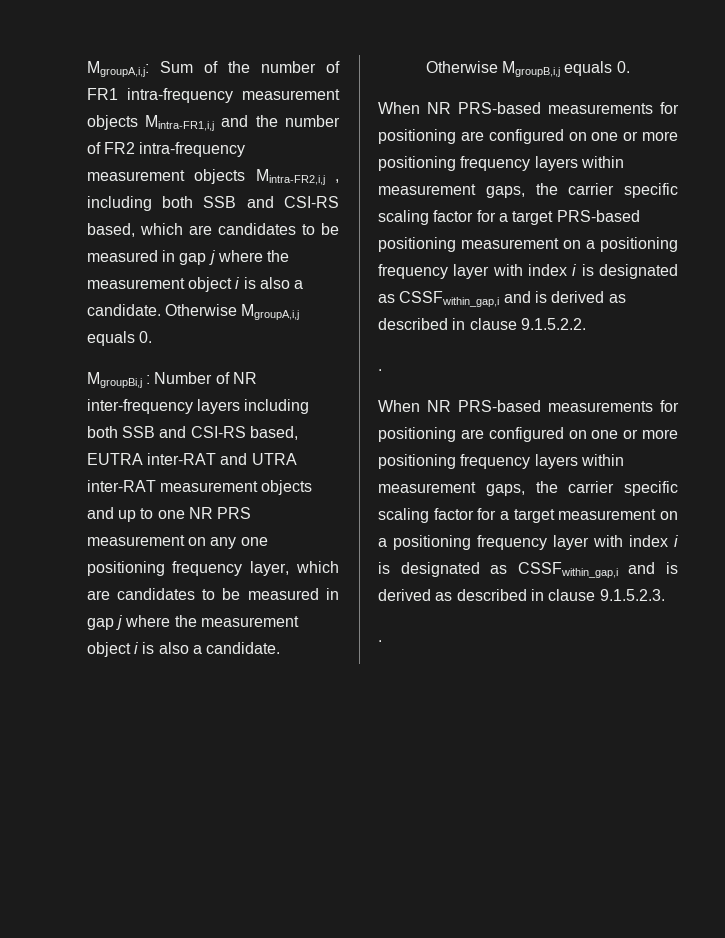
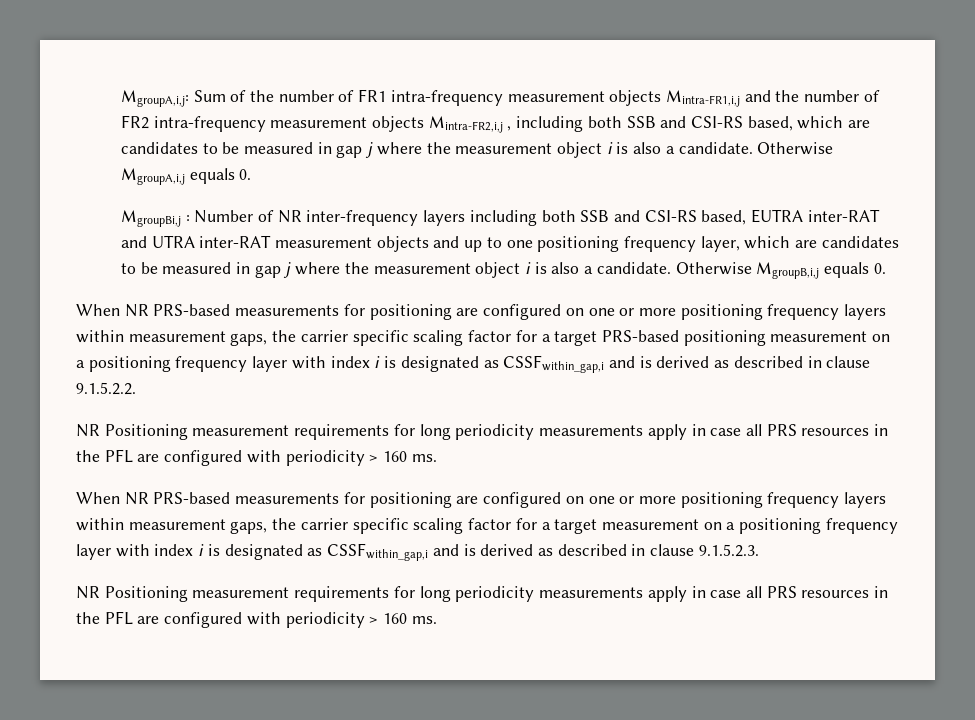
[188,507,252,519] [86,535,268,549] NR PRS measurement on any one -> (533, 244) none
[378,369,382,371] . -> [76,424,889,440] [76,449,437,466] NR Positioning measurement requirements for long periodicity measurements apply in case all PRS resources in the PFL are configured with periodicity > 160 ms.
[378,640,382,642] . -> [76,586,889,602] [76,611,437,628] NR Positioning measurement requirements for long periodicity measurements apply in case all PRS resources in the PFL are configured with periodicity > 160 ms.

